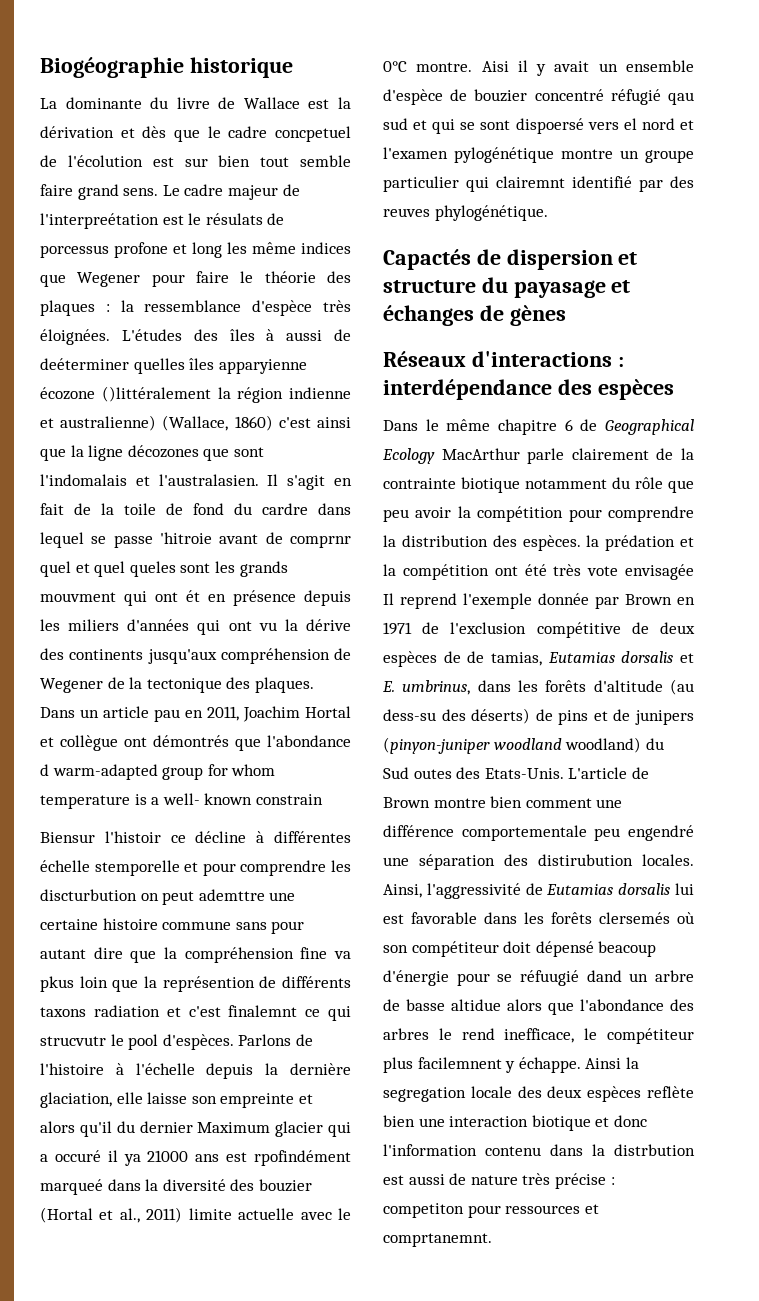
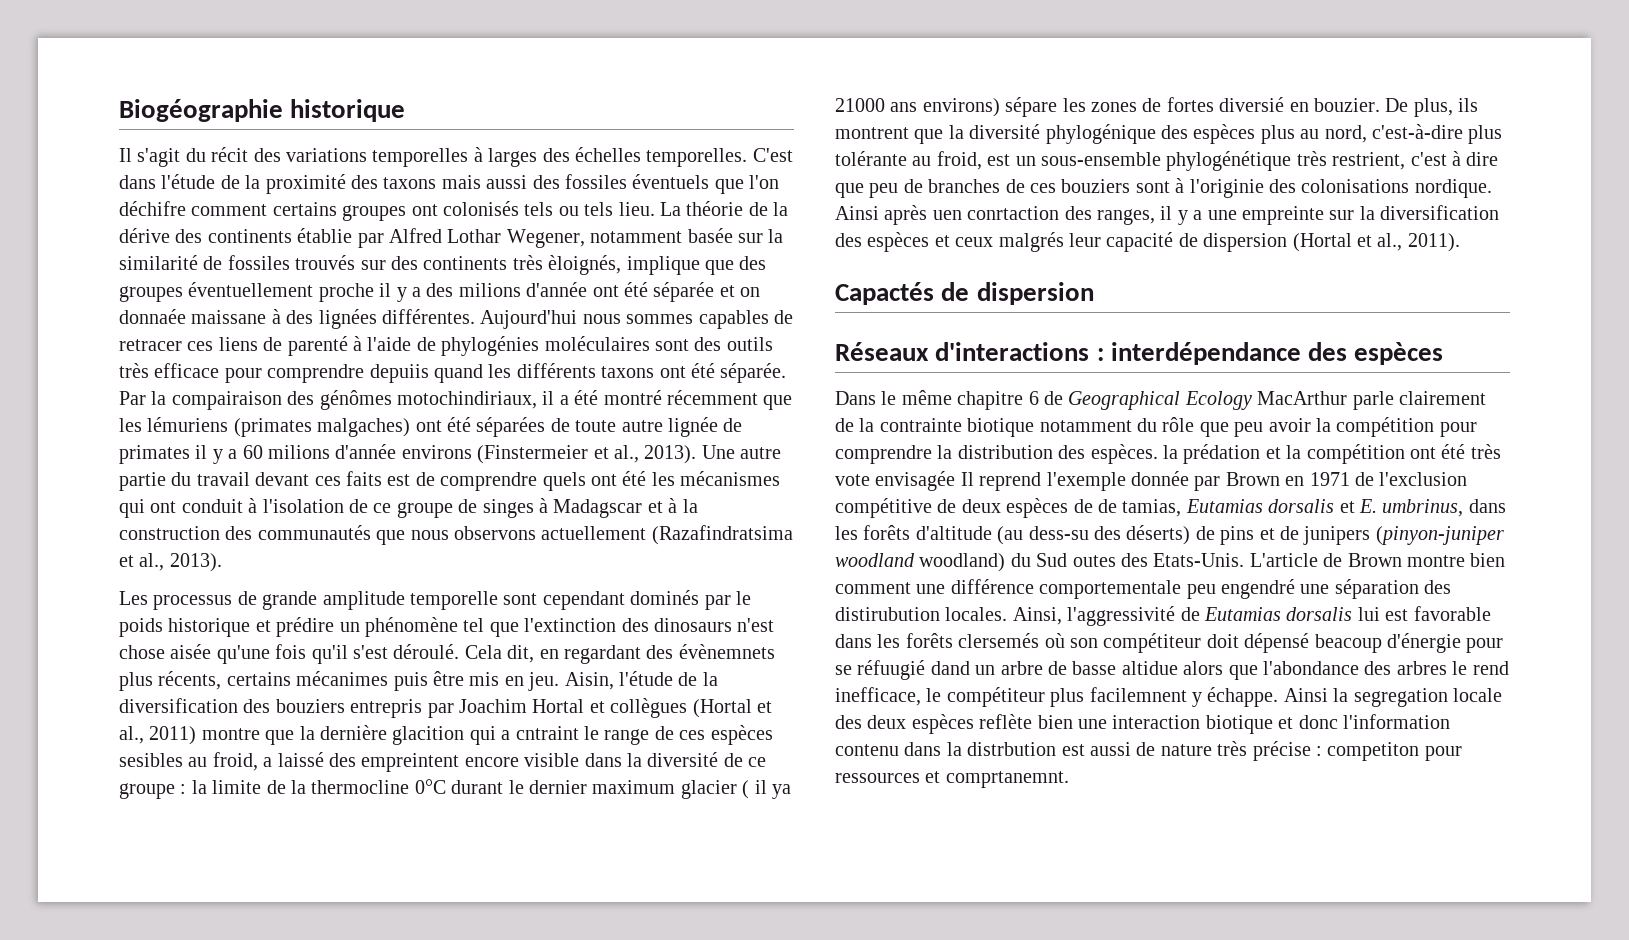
[40,97,351,109] [40,126,351,142] [40,155,351,167] [40,184,300,200] [40,213,285,229] [40,242,351,258] [40,271,351,287] [40,300,351,316] [40,329,351,345] [40,358,307,374] [40,386,351,403] [40,415,351,431] [40,445,264,461] [40,474,353,490] [40,503,351,515] [40,532,351,548] [40,561,288,577] [40,590,351,606] [40,619,351,635] [40,648,351,664] [40,677,314,693] [40,706,351,722] [40,735,351,751] [40,764,276,780] [40,793,323,809] [40,831,351,843] [40,860,351,876] [40,889,296,905] [40,918,305,934] [40,947,351,963] [40,976,351,992] [40,1005,351,1021] [40,1034,313,1050] [40,1063,351,1079] [40,1092,313,1108] [40,1121,351,1137] [40,1150,351,1166] [40,1179,312,1195] [40,1207,351,1223] [383,60,694,76] [383,89,694,105] [383,118,694,134] [383,147,694,163] [383,176,694,192] [383,205,548,221] [383,249,638,270] [383,277,631,298] [383,305,566,326] La dominante du livre de Wallace est la dérivation et dès que le cadre concpetuel de l'écolution est sur bien tout semble faire grand sens. Le cadre majeur de l'interpreétation est le résulats de porcessus profone et long les même indices que Wegener pour faire le théorie des plaques : la ressemblance d'espèce très éloignées. L'études des îles à aussi de deéterminer quelles îles apparyienne écozone ()littéralement la région indienne et australienne) (Wallace, 1860) c'est ainsi que la ligne décozones que sont l'indomalais et l'australasien. Il s'agit en fait de la toile de fond du cardre dans lequel se passe 'hitroie avant de comprnr quel et quel queles sont les grands mouvment qui ont ét en présence depuis les miliers d'années qui ont vu la dérive des continents jusqu'aux compréhension de Wegener de la tectonique des plaques. Dans un article pau en 2011, Joachim Hortal et collègue ont démontrés que l'abondance d warm-adapted group for whom temperature is a well- known constrain // Biensur l'histoir ce décline à différentes échelle stemporelle et pour comprendre les discturbution on peut ademttre une certaine histoire commune sans pour autant dire que la compréhension fine va pkus loin que la représention de différents taxons radiation et c'est finalemnt ce qui strucvutr le pool d'espèces. Parlons de l'histoire à l'échelle depuis la dernière glaciation, elle laisse son empreinte et alors qu'il du dernier Maximum glacier qui a occuré il ya 21000 ans est rpofindément marqueé dans la diversité des bouzier (Hortal et al., 2011) limite actuelle avec le 0°C montre. Aisi il y avait un ensemble d'espèce de bouzier concentré réfugié qau sud et qui se sont dispoersé vers el nord et l'examen pylogénétique montre un groupe particulier qui clairemnt identifié par des reuves phylogénétique. // Capactés de dispersion et structure du payasage et échanges de gènes -> [119,147,793,167] [119,174,780,194] [119,201,789,221] [119,228,784,248] [119,255,767,275] [119,282,761,302] [119,309,793,329] [119,336,773,356] [119,363,787,383] [119,390,793,410] [119,417,743,437] [119,444,782,464] [119,471,781,491] [119,498,698,518] [119,525,793,545] [119,553,222,572] [119,590,751,610] [119,617,775,637] [119,644,775,664] [119,671,718,691] [119,698,772,718] [119,725,773,745] [119,752,767,772] [119,779,791,799] [835,97,1479,117] [835,124,1503,144] [835,151,1499,171] [835,178,1492,198] [835,205,1500,225] [835,232,1460,252] [835,282,1094,305] Il s'agit du récit des variations temporelles à larges des échelles temporelles. C'est dans l'étude de la proximité des taxons mais aussi des fossiles éventuels que l'on déchifre comment certains groupes ont colonisés tels ou tels lieu. La théorie de la dérive des continents établie par Alfred Lothar Wegener, notamment basée sur la similarité de fossiles trouvés sur des continents très èloignés, implique que des groupes éventuellement proche il y a des milions d'année ont été séparée et on donnaée maissane à des lignées différentes. Aujourd'hui nous sommes capables de retracer ces liens de parenté à l'aide de phylogénies moléculaires sont des outils très efficace pour comprendre depuiis quand les différents taxons ont été séparée. Par la compairaison des génômes motochindiriaux, il a été montré récemment que les lémuriens (primates malgaches) ont été séparées de toute autre lignée de primates il y a 60 milions d'année environs (Finstermeier et al., 2013). Une autre partie du travail devant ces faits est de comprendre quels ont été les mécanismes qui ont conduit à l'isolation de ce groupe de singes à Madagscar et à la construction des communautés que nous observons actuellement (Razafindratsima et al., 2013). // Les processus de grande amplitude temporelle sont cependant dominés par le poids historique et prédire un phénomène tel que l'extinction des dinosaurs n'est chose aisée qu'une fois qu'il s'est déroulé. Cela dit, en regardant des évènemnets plus récents, certains mécanimes puis être mis en jeu. Aisin, l'étude de la diversification des bouziers entrepris par Joachim Hortal et collègues (Hortal et al., 2011) montre que la dernière glacition qui a cntraint le range de ces espèces sesibles au froid, a laissé des empreintent encore visible dans la diversité de ce groupe : la limite de la thermocline 0°C durant le dernier maximum glacier ( il ya 21000 ans environs) sépare les zones de fortes diversié en bouzier. De plus, ils montrent que la diversité phylogénique des espèces plus au nord, c'est-à-dire plus tolérante au froid, est un sous-ensemble phylogénétique très restrient, c'est à dire que peu de branches de ces bouziers sont à l'originie des colonisations nordique. Ainsi après uen conrtaction des ranges, il y a une empreinte sur la diversification des espèces et ceux malgrés leur capacité de dispersion (Hortal et al., 2011). // Capactés de dispersion

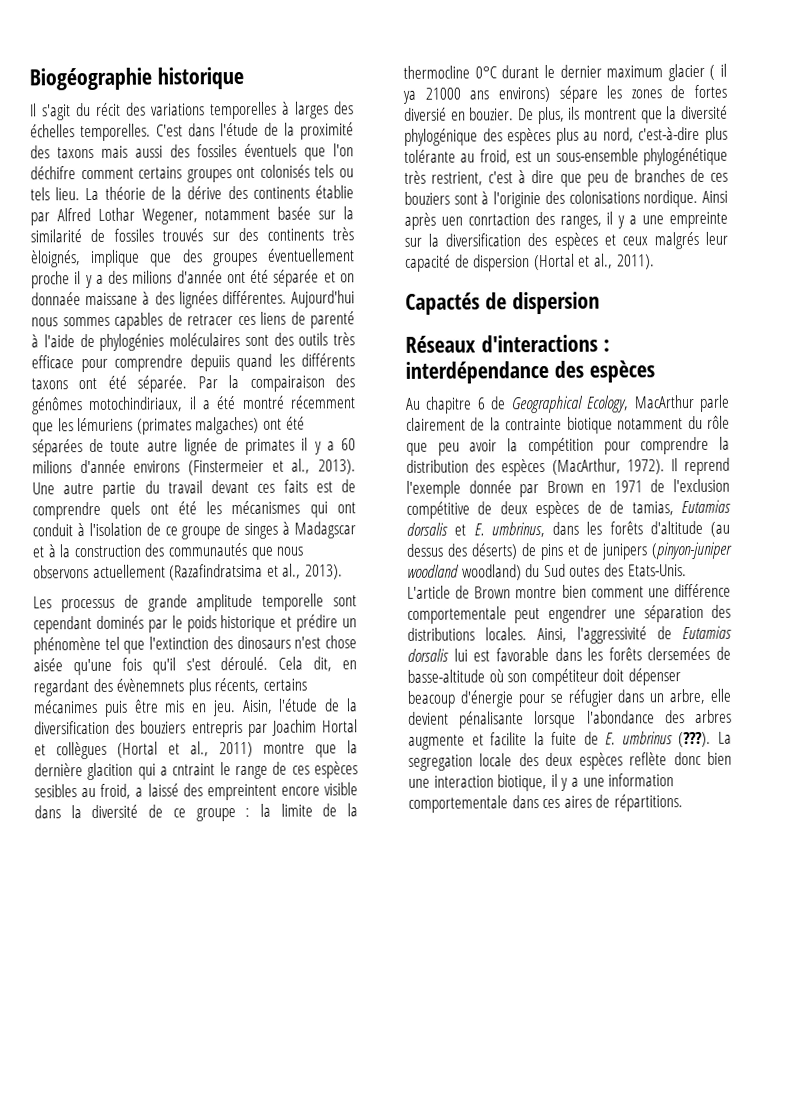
[835,390,952,405] Dans le même -> [405,397,421,410] Au
[1184,391,1252,410] Ecology -> [586,395,630,413] Ecology,
[1090,444,1501,464] [835,471,956,491] espèces. la prédation et la compétition ont été très vote envisagée -> [501,458,665,477] espèces (MacArthur, 1972).
[1028,526,1089,540] dess-su -> [406,543,444,557] dessus
[1186,579,1295,599] peu engendré -> [514,605,607,624] peut engendrer
[835,607,940,621] distirubution -> [407,627,475,641] distributions
[958,633,1040,648] clersemés -> [647,646,731,661] [407,669,485,683] clersemées de basse-altitude
[1244,633,1310,653] dépensé -> [627,668,681,686] dépenser
[857,660,1509,680] [835,687,1349,707] réfuugié dand un arbre de basse altidue alors que l'abondance des arbres le rend inefficace, le compétiteur plus facilemnent y échappe. Ainsi la -> [567,688,731,707] [408,709,732,729] [408,731,732,750] réfugier dans un arbre, elle devient pénalisante lorsque l'abondance des arbres augmente et facilite la fuite de E. umbrinus (???). La
(1033, 721) none -> [673,751,701,766] donc
[1205,714,1450,734] [835,741,1462,761] [835,771,1069,788] biotique et donc l'information contenu dans la distrbution est aussi de nature très précise : competiton pour ressources et comprtanemnt. -> [497,773,675,792] [408,794,683,813] biotique, il y a une information comportementale dans ces aires de répartitions.

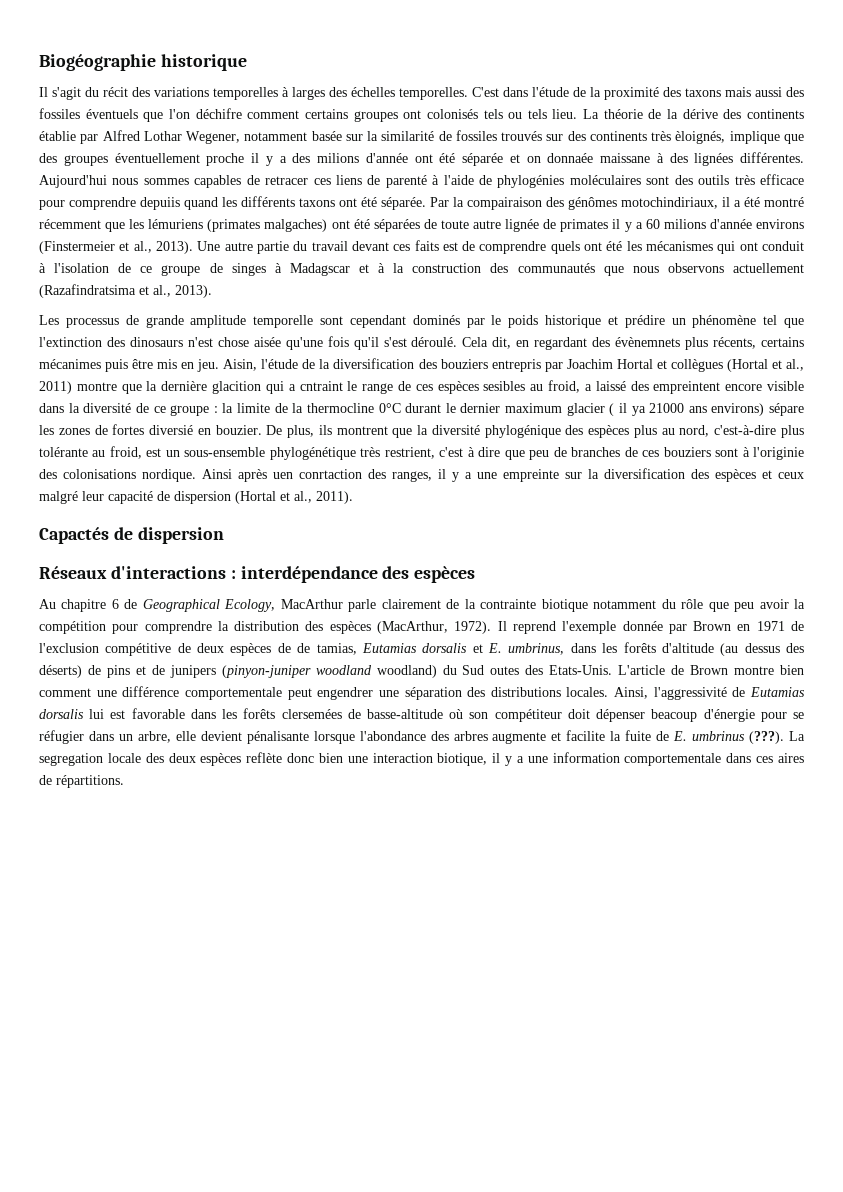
[653,231,699,250] malgrés -> [39,491,78,504] malgré

